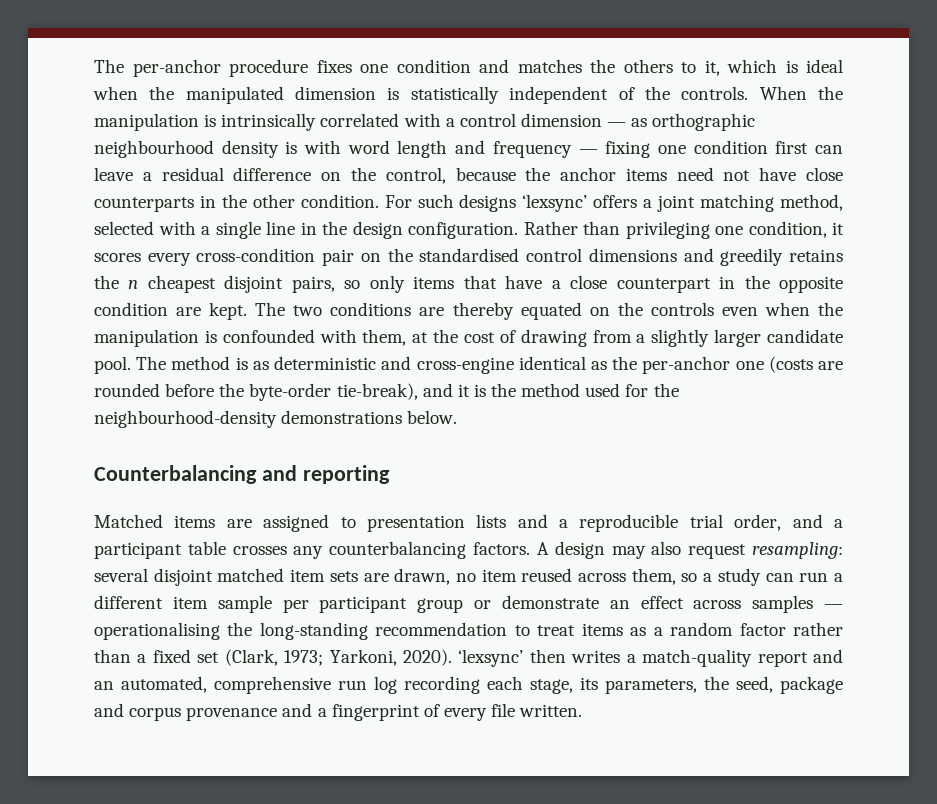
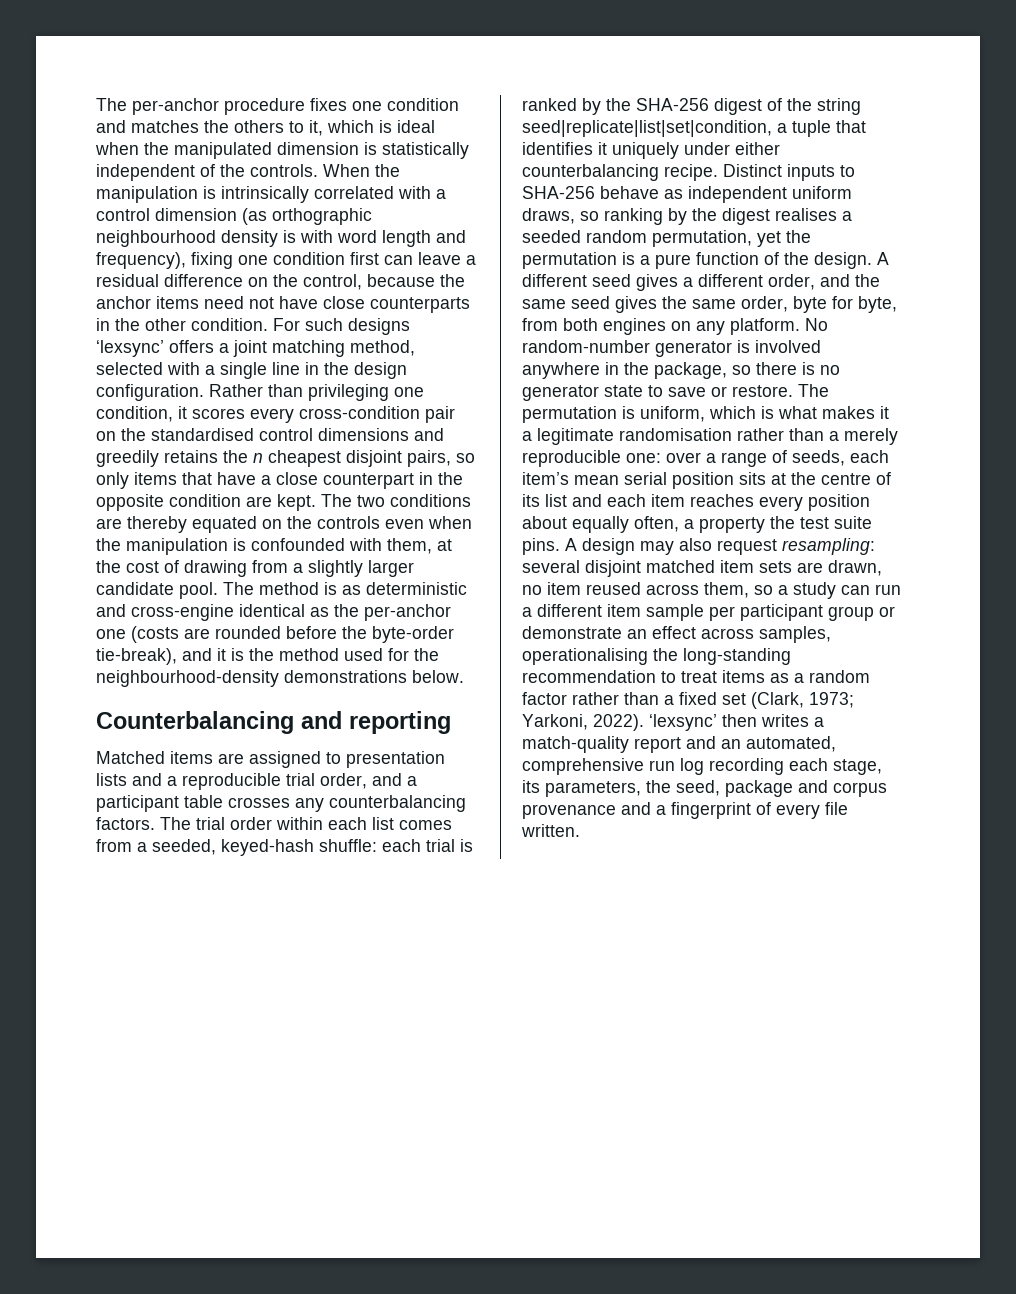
[607,118,648,127] — as -> [242,208,267,225] (as
[492,141,598,158] frequency — -> [96,252,186,269] frequency),
(531, 548) none -> [160,817,452,830] [96,839,473,856] [522,98,861,115] [522,120,866,137] [522,142,780,159] [522,164,855,181] [522,186,852,203] [522,208,852,225] [522,230,811,247] [522,252,889,269] [522,274,880,291] [522,296,897,313] [522,318,828,335] [522,340,821,357] [522,362,840,379] [522,384,829,401] [522,406,889,423] [522,428,898,445] [522,450,889,467] [522,472,891,489] [522,494,870,511] [522,516,872,533] [522,538,560,555] The trial order within each list comes from a seeded, keyed-hash shuffle: each trial is ranked by the SHA-256 digest of the string seed|replicate|list|set|condition, a tuple that identifies it uniquely under either counterbalancing recipe. Distinct inputs to SHA-256 behave as independent uniform draws, so ranking by the digest realises a seeded random permutation, yet the permutation is a pure function of the design. A different seed gives a different order, and the same seed gives the same order, byte for byte, from both engines on any platform. No random-number generator is involved anywhere in the package, so there is no generator state to save or restore. The permutation is uniform, which is what makes it a legitimate randomisation rather than a merely reproducible one: over a range of seeds, each item’s mean serial position sits at the centre of its list and each item reaches every position about equally often, a property the test suite pins.
[752,595,844,613] samples — -> [759,626,831,643] samples,
[403,649,452,666] 2020). -> [593,714,644,731] 2022).

